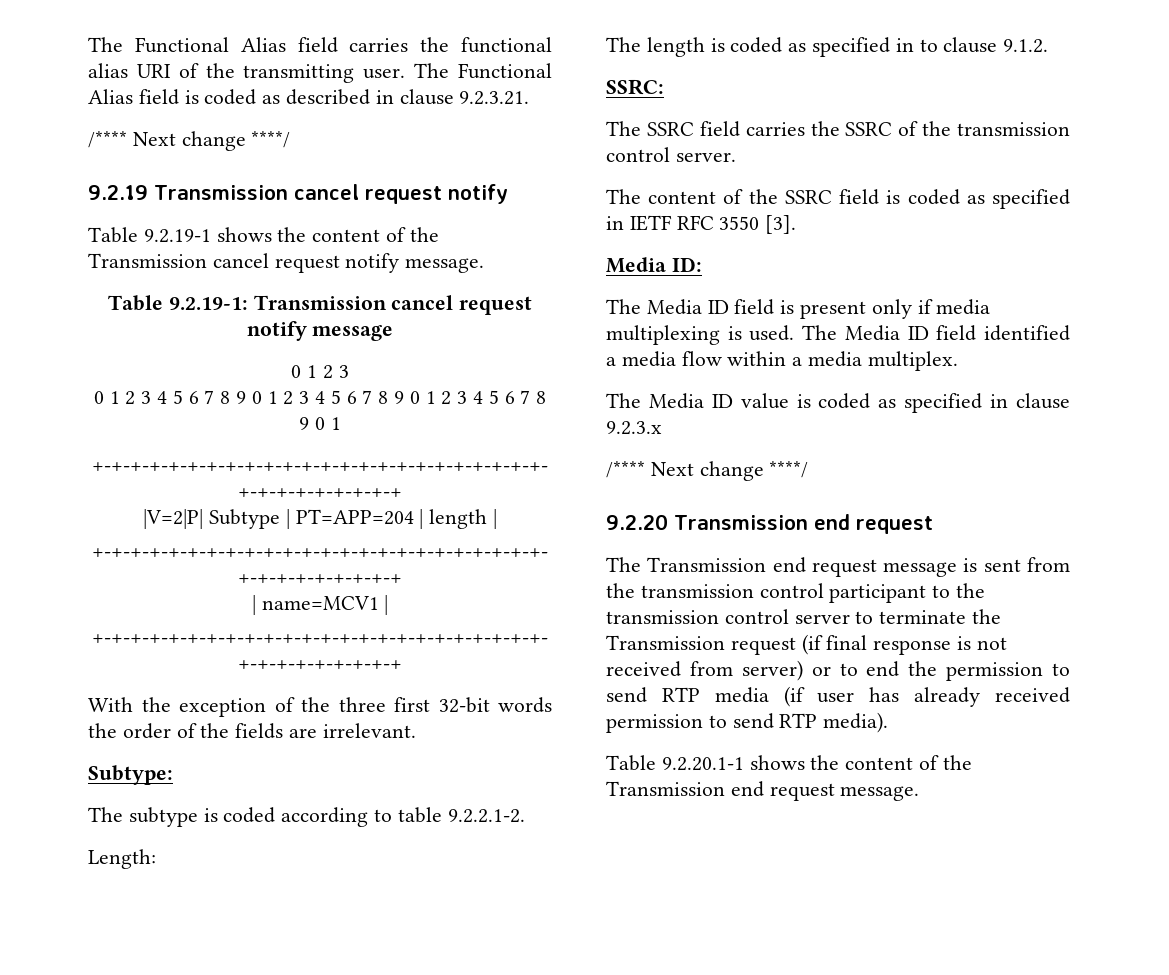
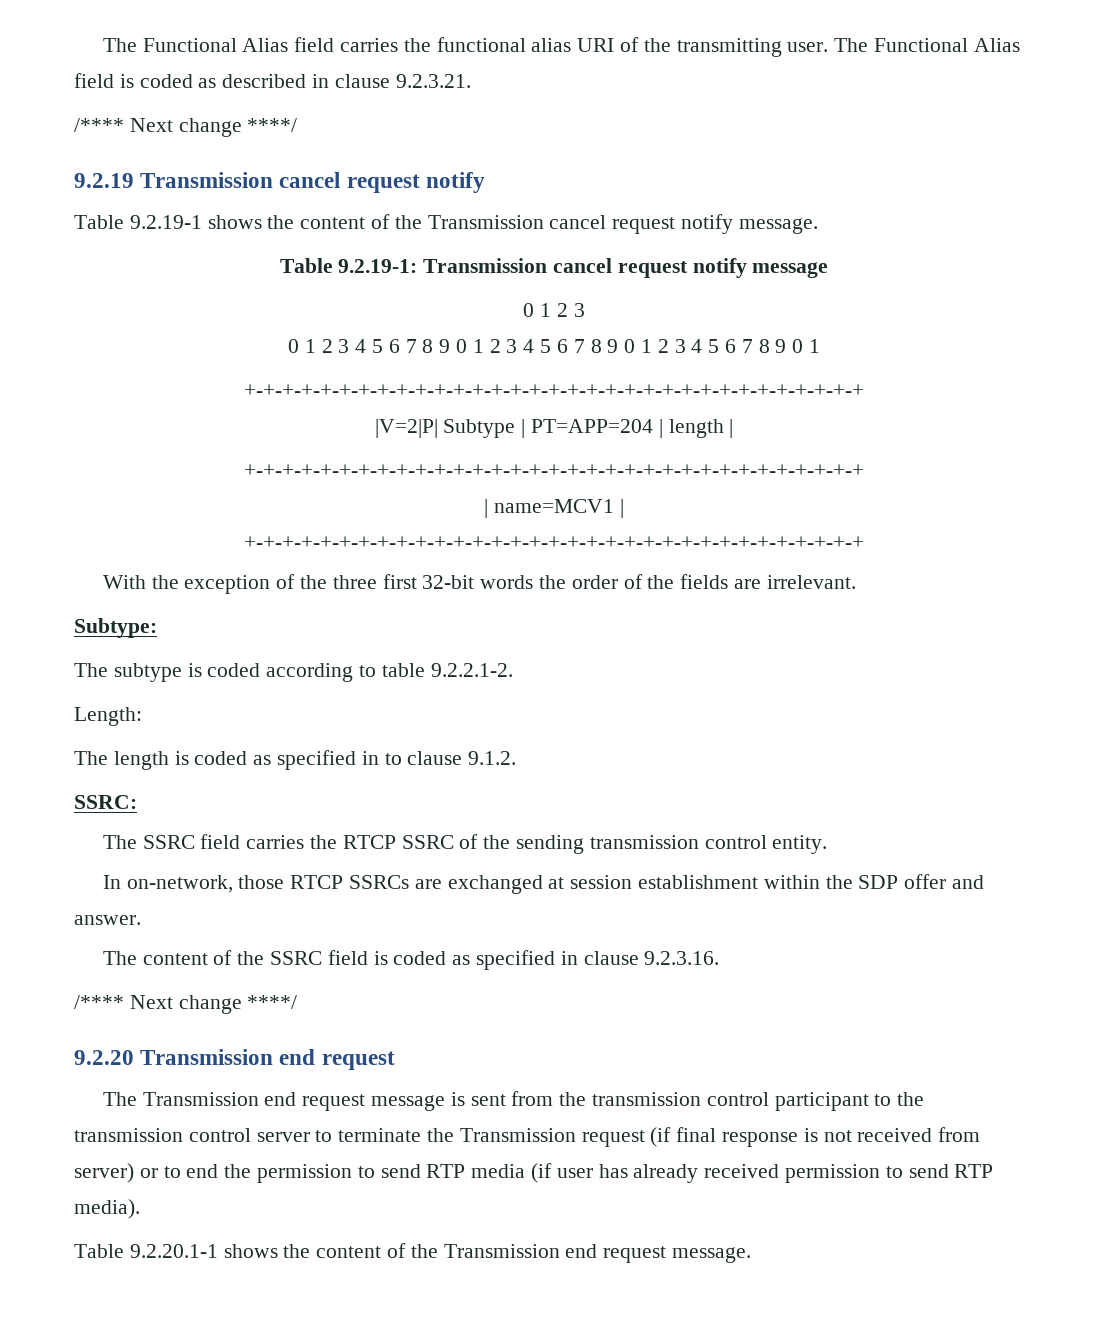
(840, 128) none -> [342,835,396,849] RTCP
[957,122,1070,136] [606,147,736,162] transmission control server. -> [516,835,828,854] [102,874,985,894] [74,915,141,925] sending transmission control entity. // In on-network, those RTCP SSRCs are exchanged at session establishment within the SDP offer and answer.
[629,215,797,234] [606,257,702,273] [606,299,991,319] [606,325,1070,345] [606,351,958,371] [606,393,1070,413] [606,421,662,435] IETF RFC 3550 [3]. // Media ID: // The Media ID field is present only if media multiplexing is used. The Media ID field identified a media flow within a media multiplex. // The Media ID value is coded as specified in clause 9.2.3.x -> [583,951,720,965] clause 9.2.3.16.

